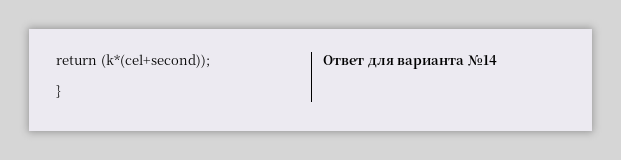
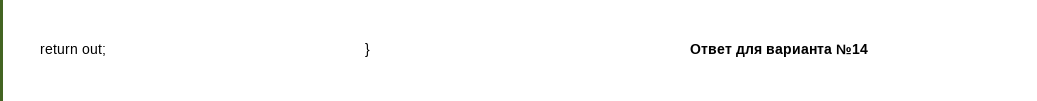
[100,54,210,68] (k*(cel+second)); -> [82,44,106,56] out;

